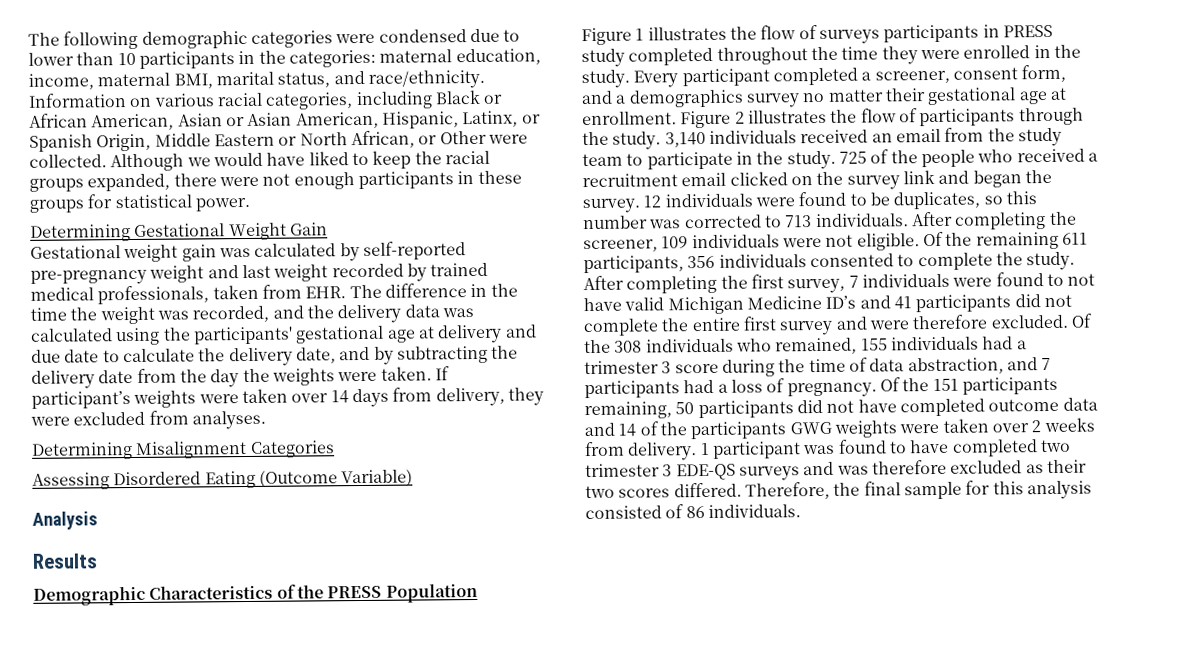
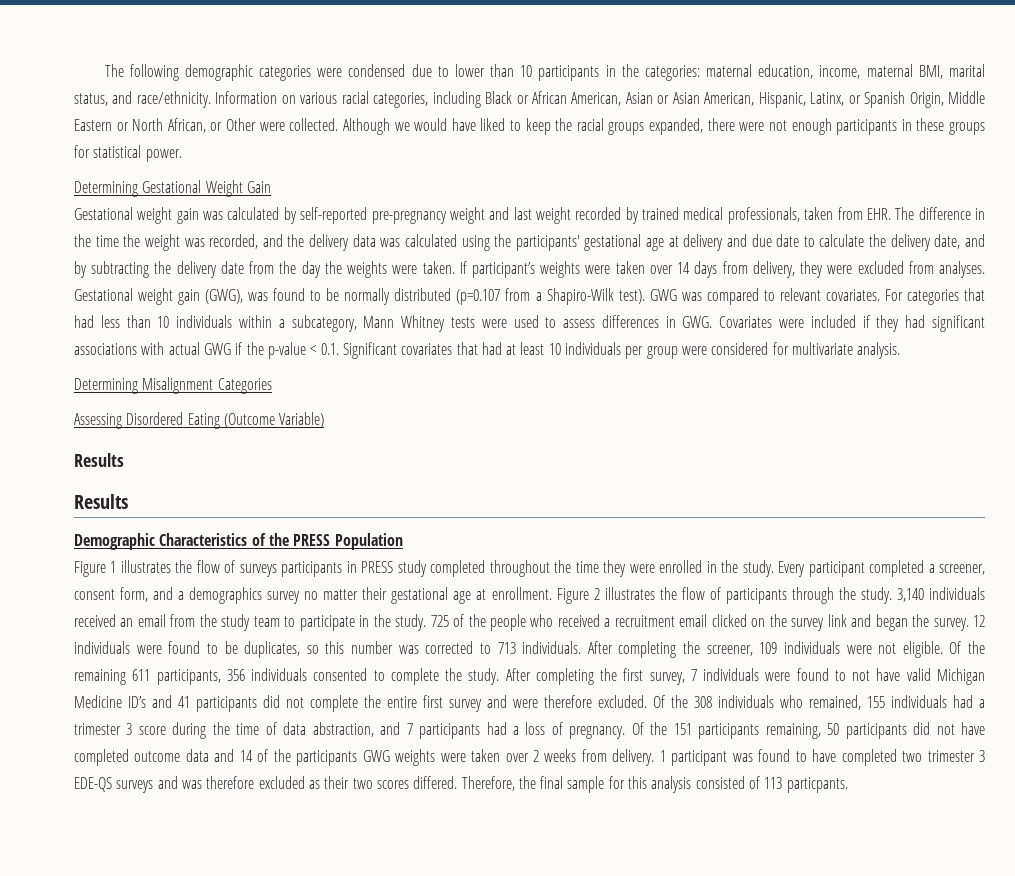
(266, 420) none -> [74,288,986,305] [74,315,985,332] [74,342,901,359] Gestational weight gain (GWG), was found to be normally distributed (p=0.107 from a Shapiro-Wilk test). GWG was compared to relevant covariates. For categories that had less than 10 individuals within a subcategory, Mann Whitney tests were used to assess differences in GWG. Covariates were included if they had significant associations with actual GWG if the p-value < 0.1. Significant covariates that had at least 10 individuals per group were considered for multivariate analysis.
[32,511,98,530] Analysis -> [74,453,124,467] Results
[685,504,801,519] 86 individuals. -> [764,777,848,793] 113 particpants.

